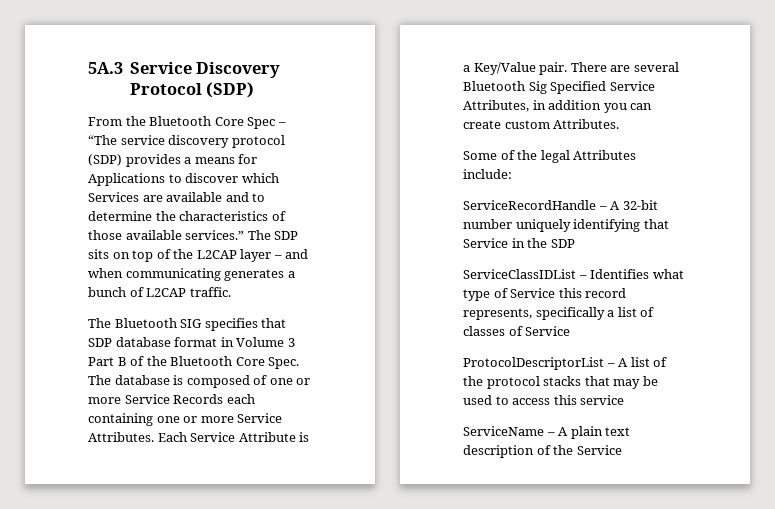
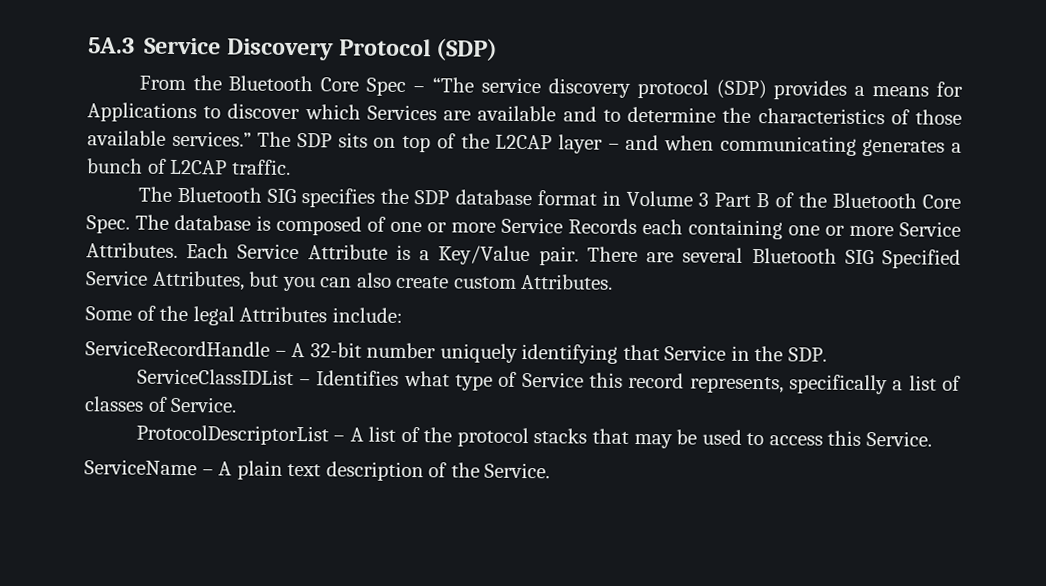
[261,318,287,328] that -> [380,188,410,205] the
[528,81,547,94] Sig -> [844,249,874,265] SIG
[532,100,602,110] in addition -> [249,271,280,287] but
(653, 106) none -> [356,272,392,288] also
[550,239,575,248] SDP -> [787,347,827,362] SDP.
[525,326,571,336] Service -> [170,396,238,413] Service.
[580,395,625,405] service -> [865,430,932,447] Service.
[576,445,622,455] Service -> [484,462,551,479] Service.

